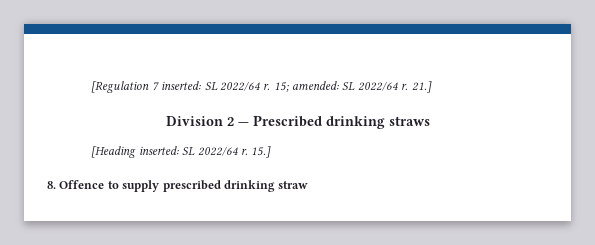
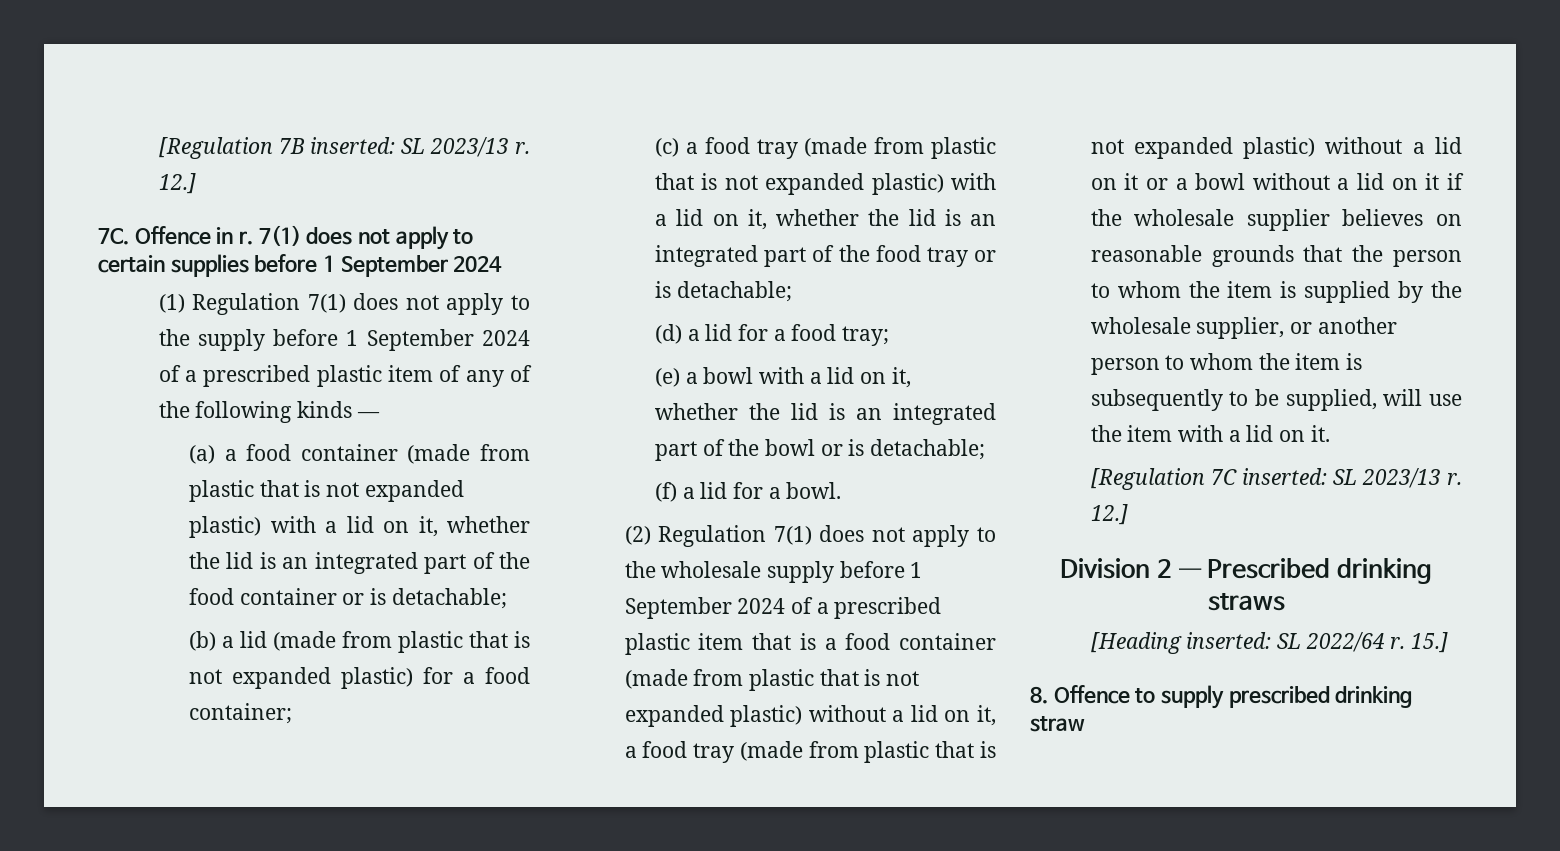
[91,81,432,93] [Regulation 7 inserted: SL 2022/64 r. 15; amended: SL 2022/64 r. 21.] -> [158,137,530,159] [158,173,196,194] [98,225,474,250] [98,254,503,277] [158,293,530,315] [158,329,530,351] [158,365,532,387] [158,401,380,423] [189,444,530,464] [189,480,464,502] [189,516,530,538] [189,552,530,574] [189,588,507,609] [189,631,530,653] [189,667,530,689] [189,703,293,724] [655,137,996,159] [655,173,996,195] [655,209,996,230] [655,245,996,267] [655,281,792,302] [655,324,890,346] [655,367,911,388] [655,403,996,425] [655,439,986,461] [655,482,842,502] [624,525,996,547] [624,561,923,583] [624,597,942,619] [624,633,996,655] [624,669,920,691] [624,705,996,727] [624,741,996,763] [1090,137,1462,159] [1090,173,1464,190] [1090,209,1462,231] [1090,245,1462,267] [1090,281,1462,303] [1090,317,1397,339] [1090,353,1363,375] [1090,389,1462,411] [1090,425,1330,442] [1090,468,1462,490] [1090,504,1128,525] [Regulation 7B inserted: SL 2023/13 r. 12.] // 7C. Offence in r. 7(1) does not apply to certain supplies before 1 September 2024 // (1) Regulation 7(1) does not apply to the supply before 1 September 2024 of a prescribed plastic item of any of the following kinds — // (a) a food container (made from plastic that is not expanded plastic) with a lid on it, whether the lid is an integrated part of the food container or is detachable; // (b) a lid (made from plastic that is not expanded plastic) for a food container; // (c) a food tray (made from plastic that is not expanded plastic) with a lid on it, whether the lid is an integrated part of the food tray or is detachable; // (d) a lid for a food tray; // (e) a bowl with a lid on it, whether the lid is an integrated part of the bowl or is detachable; // (f) a lid for a bowl. // (2) Regulation 7(1) does not apply to the wholesale supply before 1 September 2024 of a prescribed plastic item that is a food container (made from plastic that is not expanded plastic) without a lid on it, a food tray (made from plastic that is not expanded plastic) without a lid on it or a bowl without a lid on it if the wholesale supplier believes on reasonable grounds that the person to whom the item is supplied by the wholesale supplier, or another person to whom the item is subsequently to be supplied, will use the item with a lid on it. // [Regulation 7C inserted: SL 2023/13 r. 12.]

